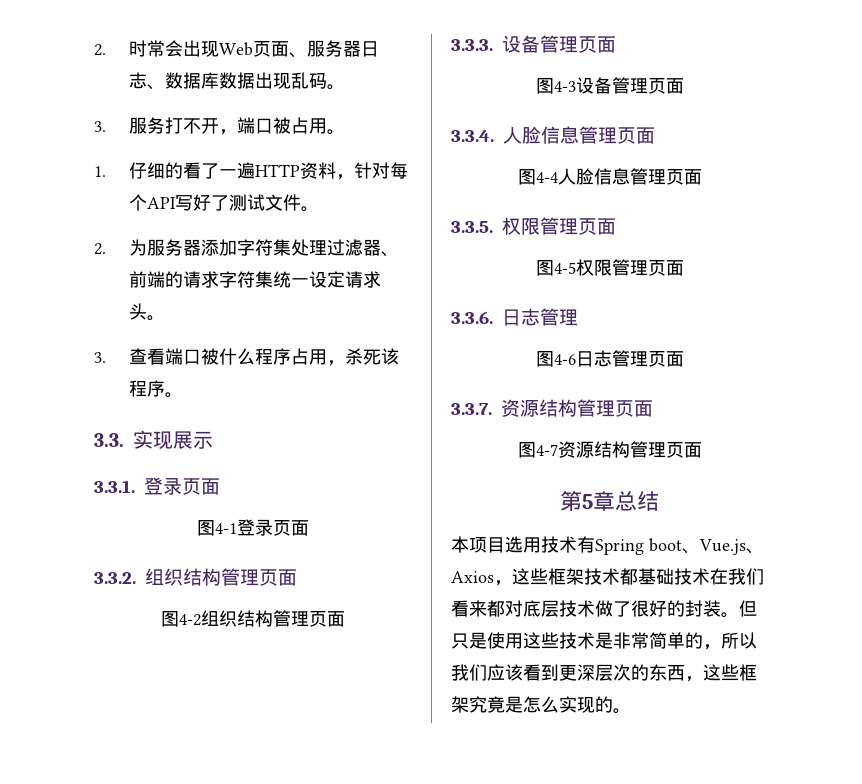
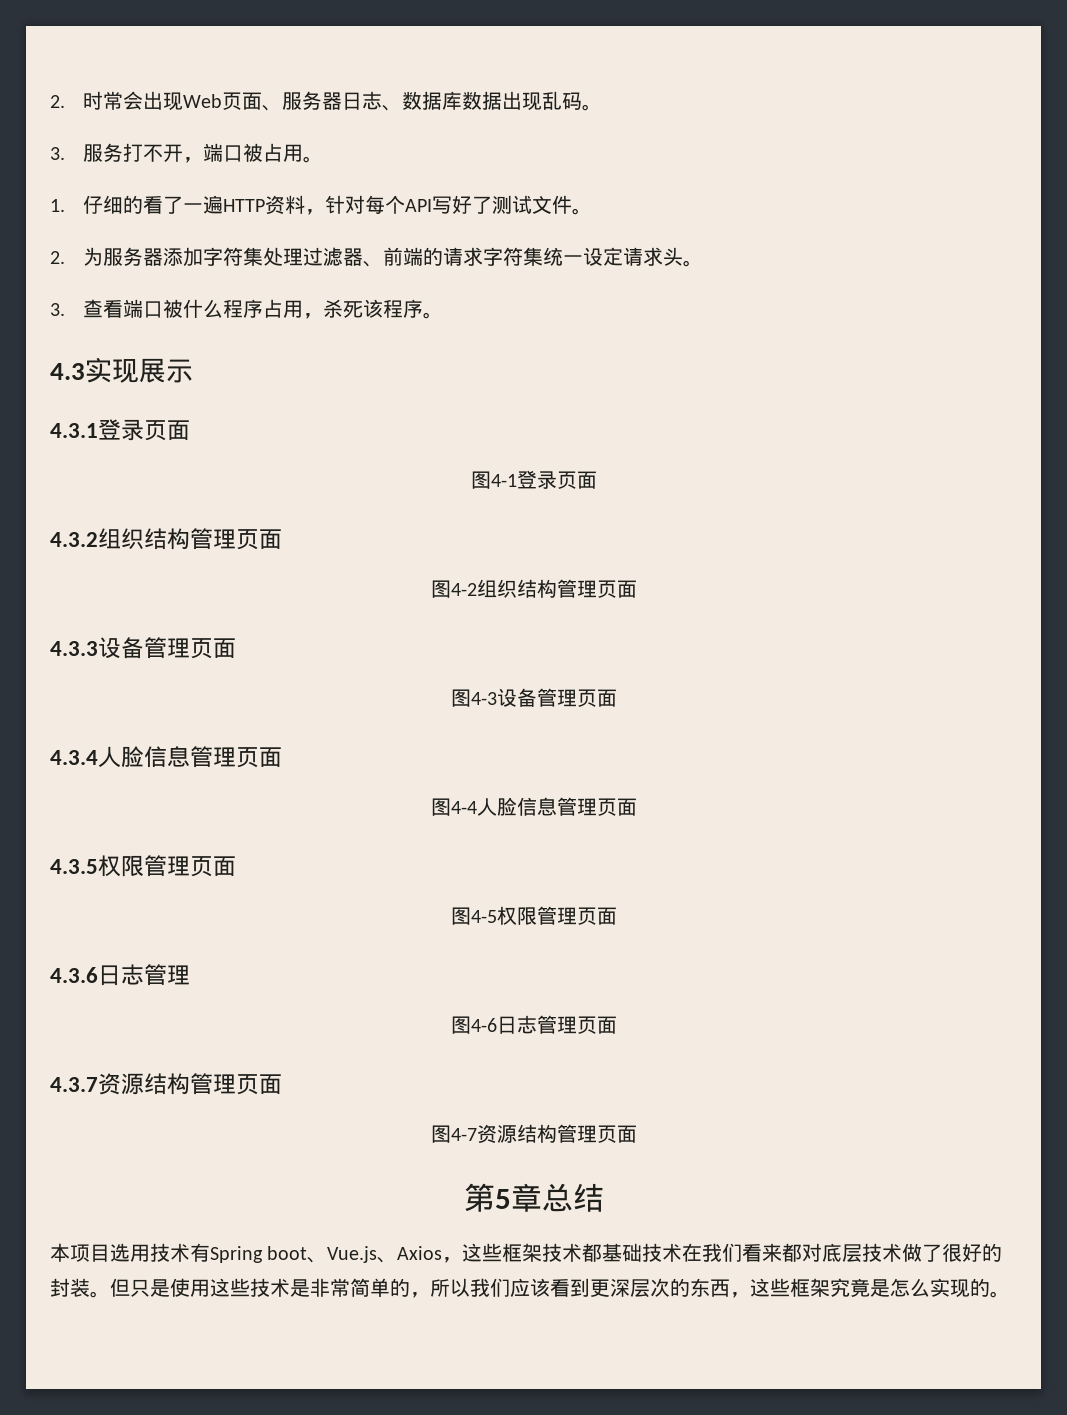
[94,433,124,447] 3.3. -> [50,363,85,380] 4.3
[94,480,135,493] 3.3.1. -> [50,423,98,438] 4.3.1
[94,572,136,584] 3.3.2. -> [50,532,98,547] 4.3.2
[451,39,493,51] 3.3.3. -> [50,641,98,656] 4.3.3
[451,130,494,142] 3.3.4. -> [50,750,98,765] 4.3.4
[451,221,493,233] 3.3.5. -> [50,859,98,874] 4.3.5
[451,311,493,324] 3.3.6. -> [50,967,98,983] 4.3.6
[451,403,492,415] 3.3.7. -> [50,1077,98,1092] 4.3.7

